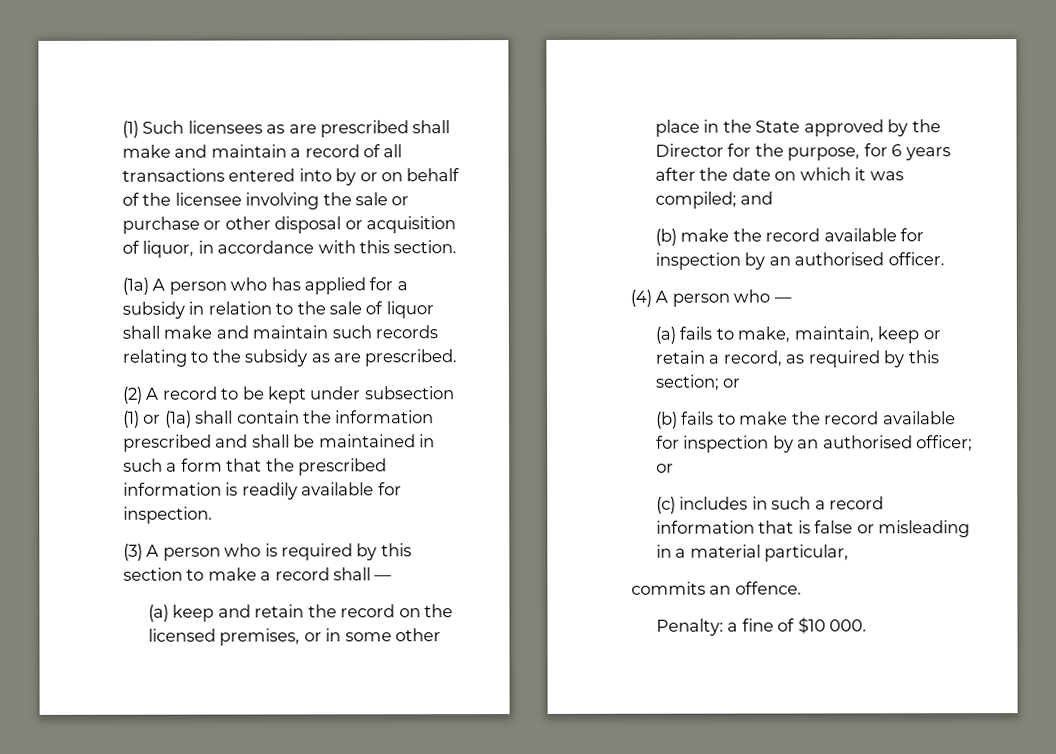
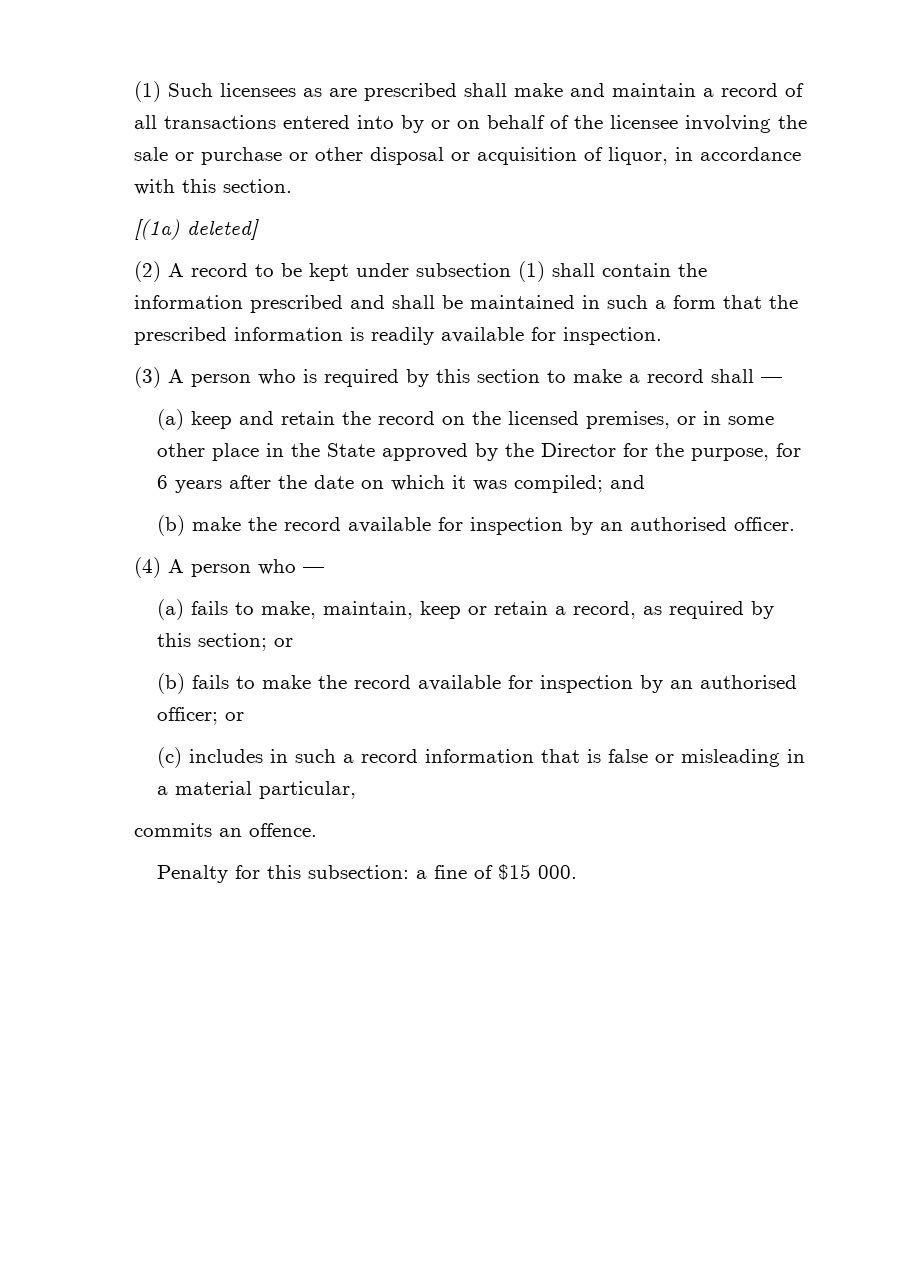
[121,277,408,295] [121,301,434,319] [121,325,438,339] [121,349,458,367] (1a) A person who has applied for a subsidy in relation to the sale of liquor shall make and maintain such records relating to the subsidy as are prescribed. -> [133,219,259,241] [(1a) deleted]
[143,410,192,428] or (1a) -> (545, 271) none
[656,618,725,636] Penalty: -> [156,865,409,883] Penalty for this subsection:
[797,617,826,634] $10 -> [497,864,531,880] $15

